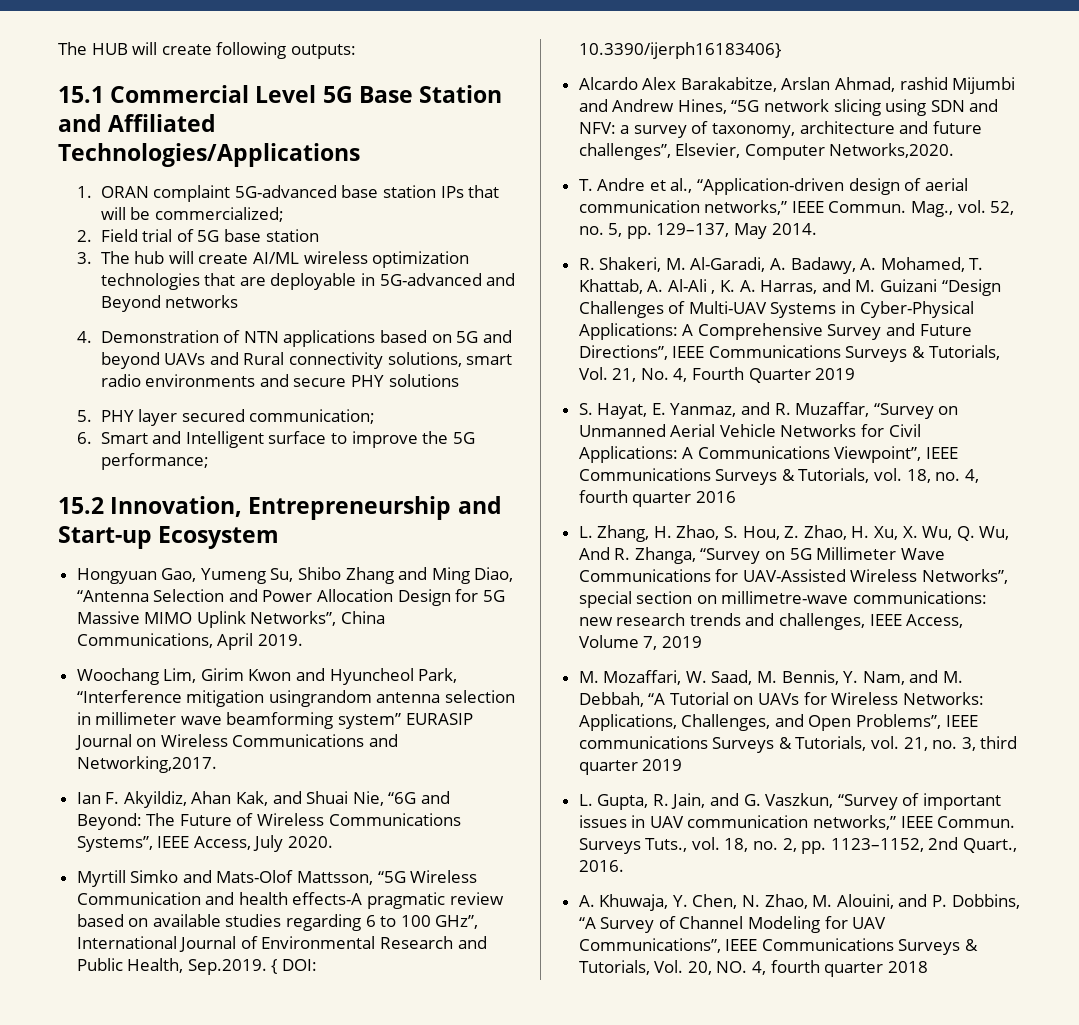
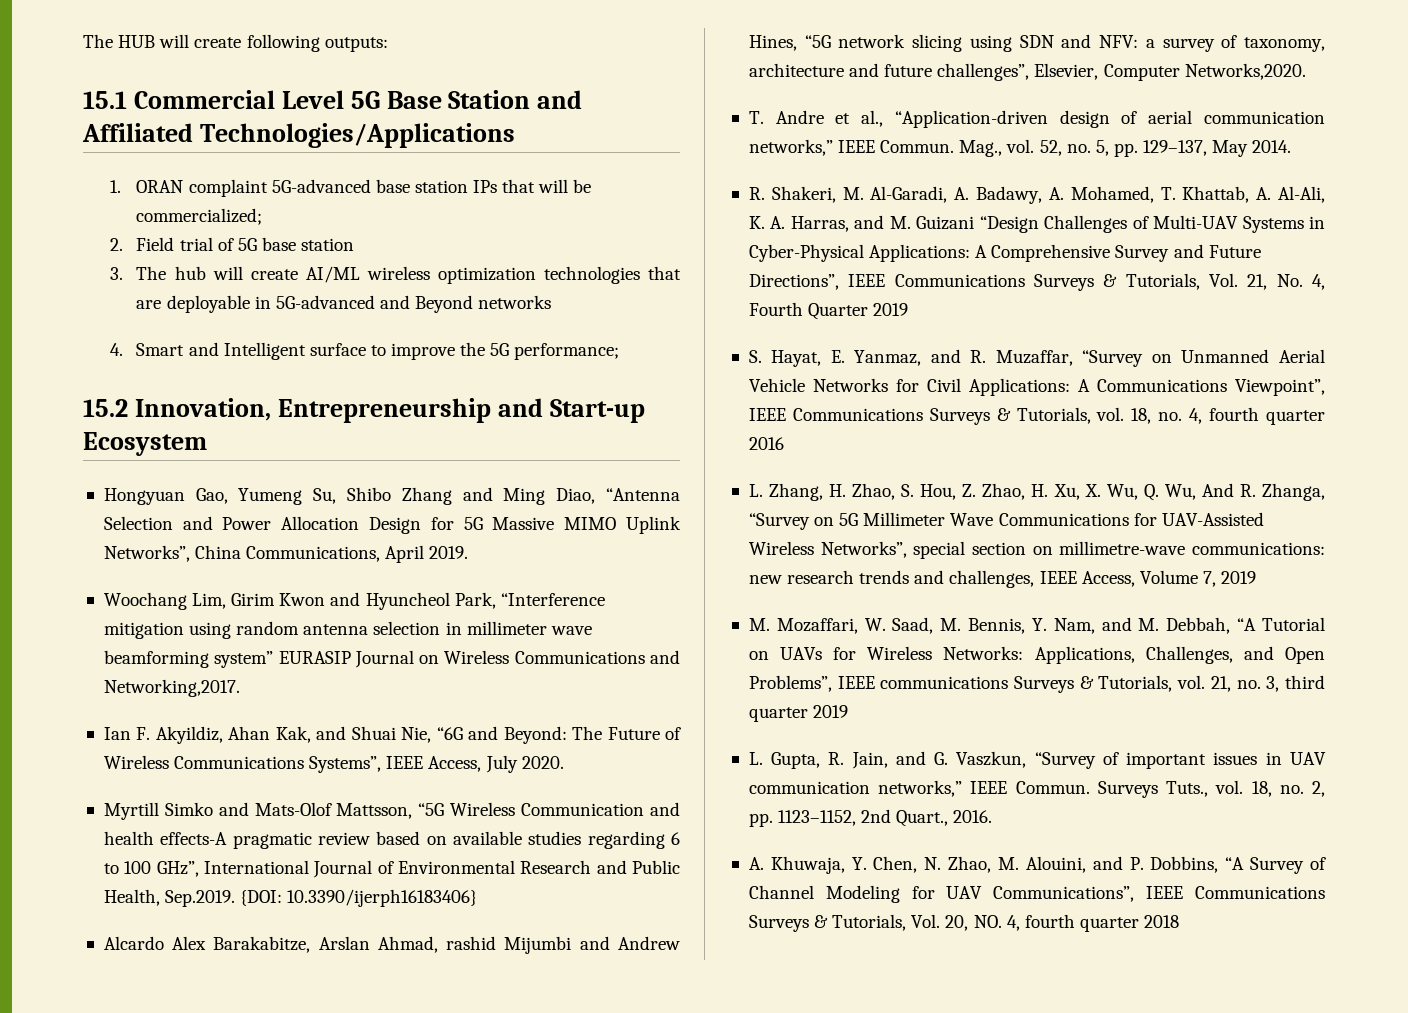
[100,330,512,347] [100,352,513,369] [100,374,459,387] [77,409,376,426] [77,432,93,444] Demonstration of NTN applications based on 5G and beyond UAVs and Rural connectivity solutions, smart radio environments and secure PHY solutions // 5. PHY layer secured communication; // 6. -> (123, 349) none
[268,690,372,707] usingrandom -> [189,621,300,639] using random
[271,959,318,974] { DOI: -> [240,890,283,906] {DOI:
[667,279,716,294] Al-Ali , -> [1278,186,1325,203] Al-Ali,

